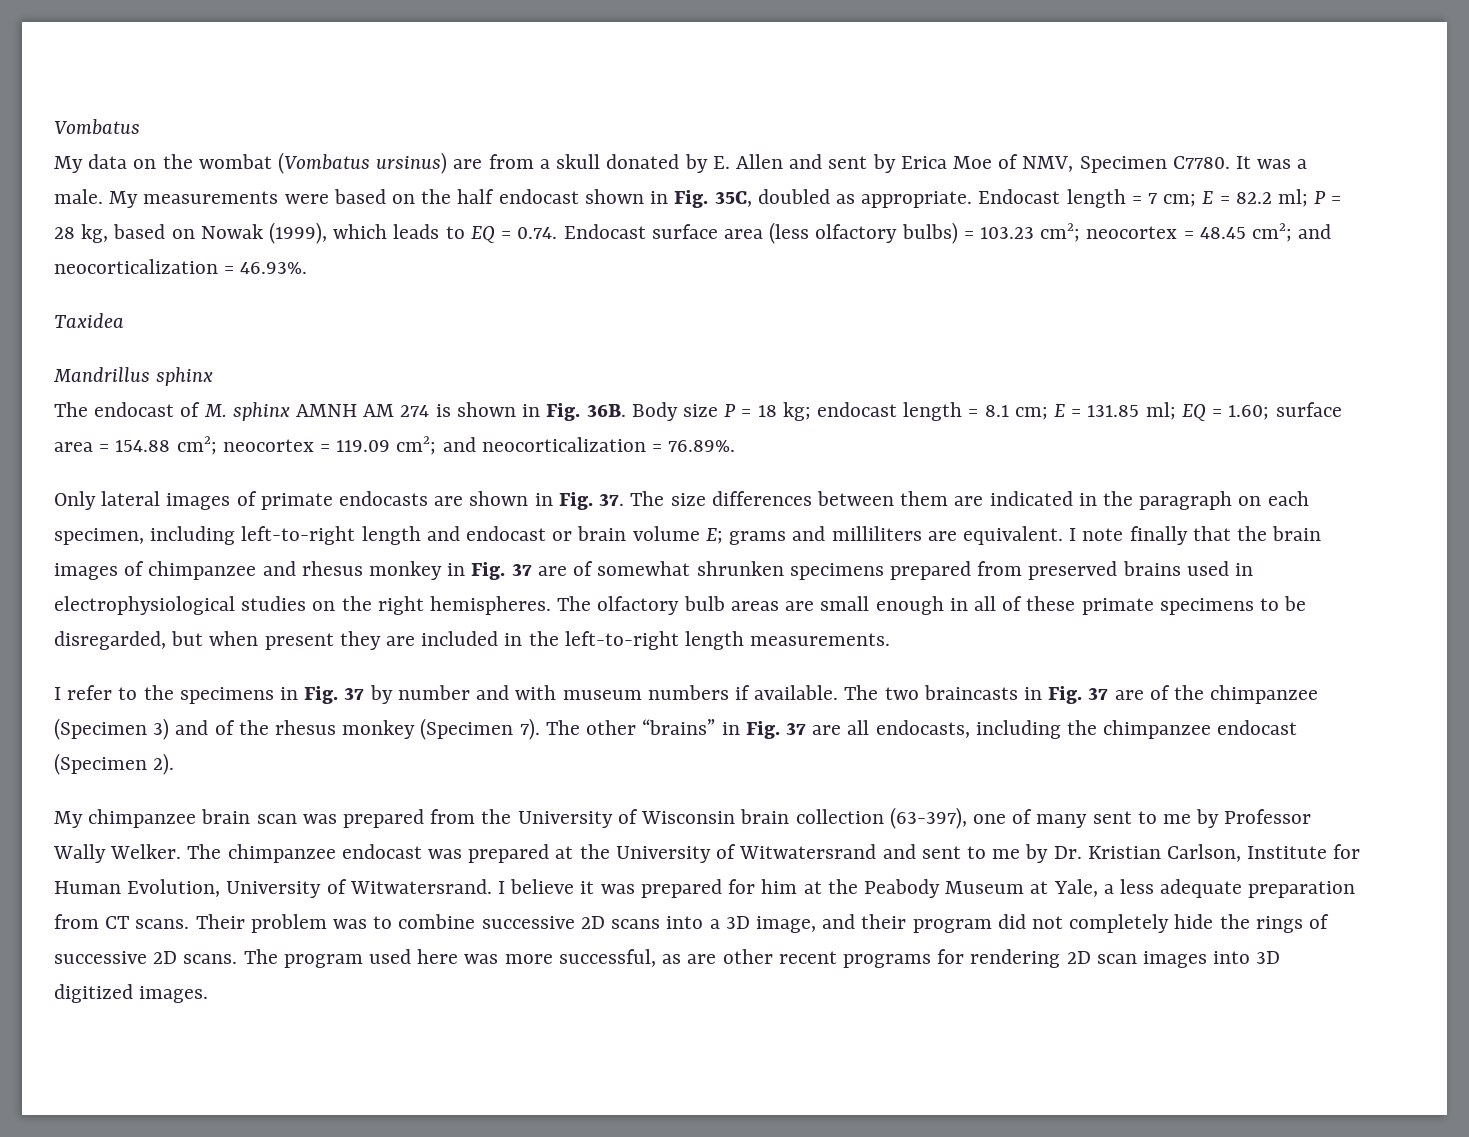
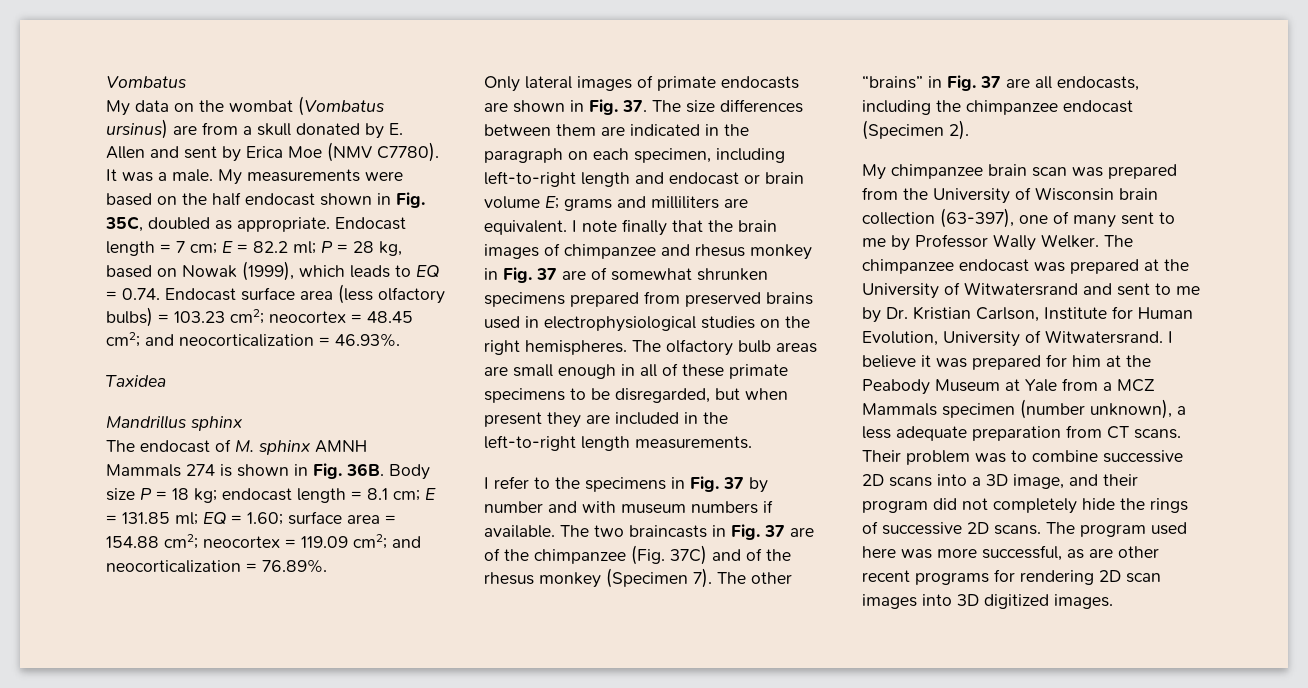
[998,154,1230,173] of NMV, Specimen C7780. -> [327,142,439,162] (NMV C7780).
[363,404,395,417] AM -> [106,464,181,477] Mammals
[54,718,170,740] (Specimen 3) -> [631,545,707,565] (Fig. 37C)
[1053,879,1098,897] Yale, -> [1025,378,1155,392] [862,399,1172,419] Yale from a MCZ Mammals specimen (number unknown),

